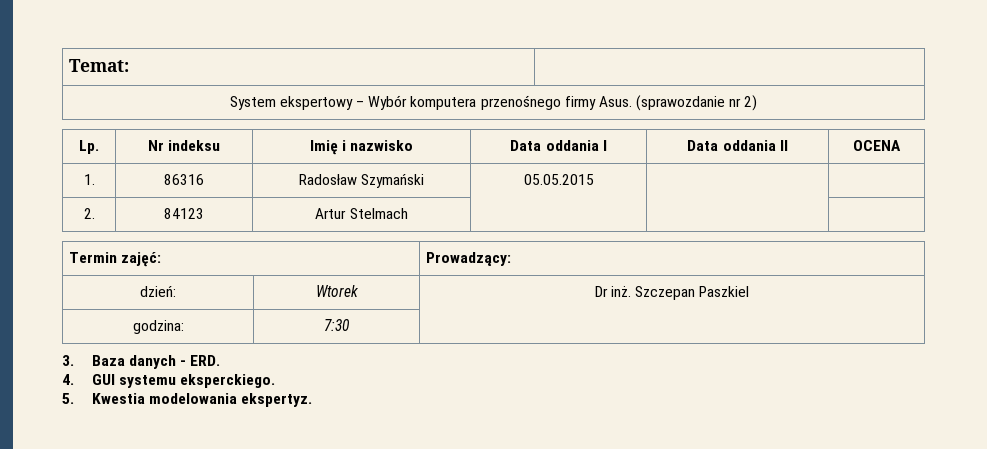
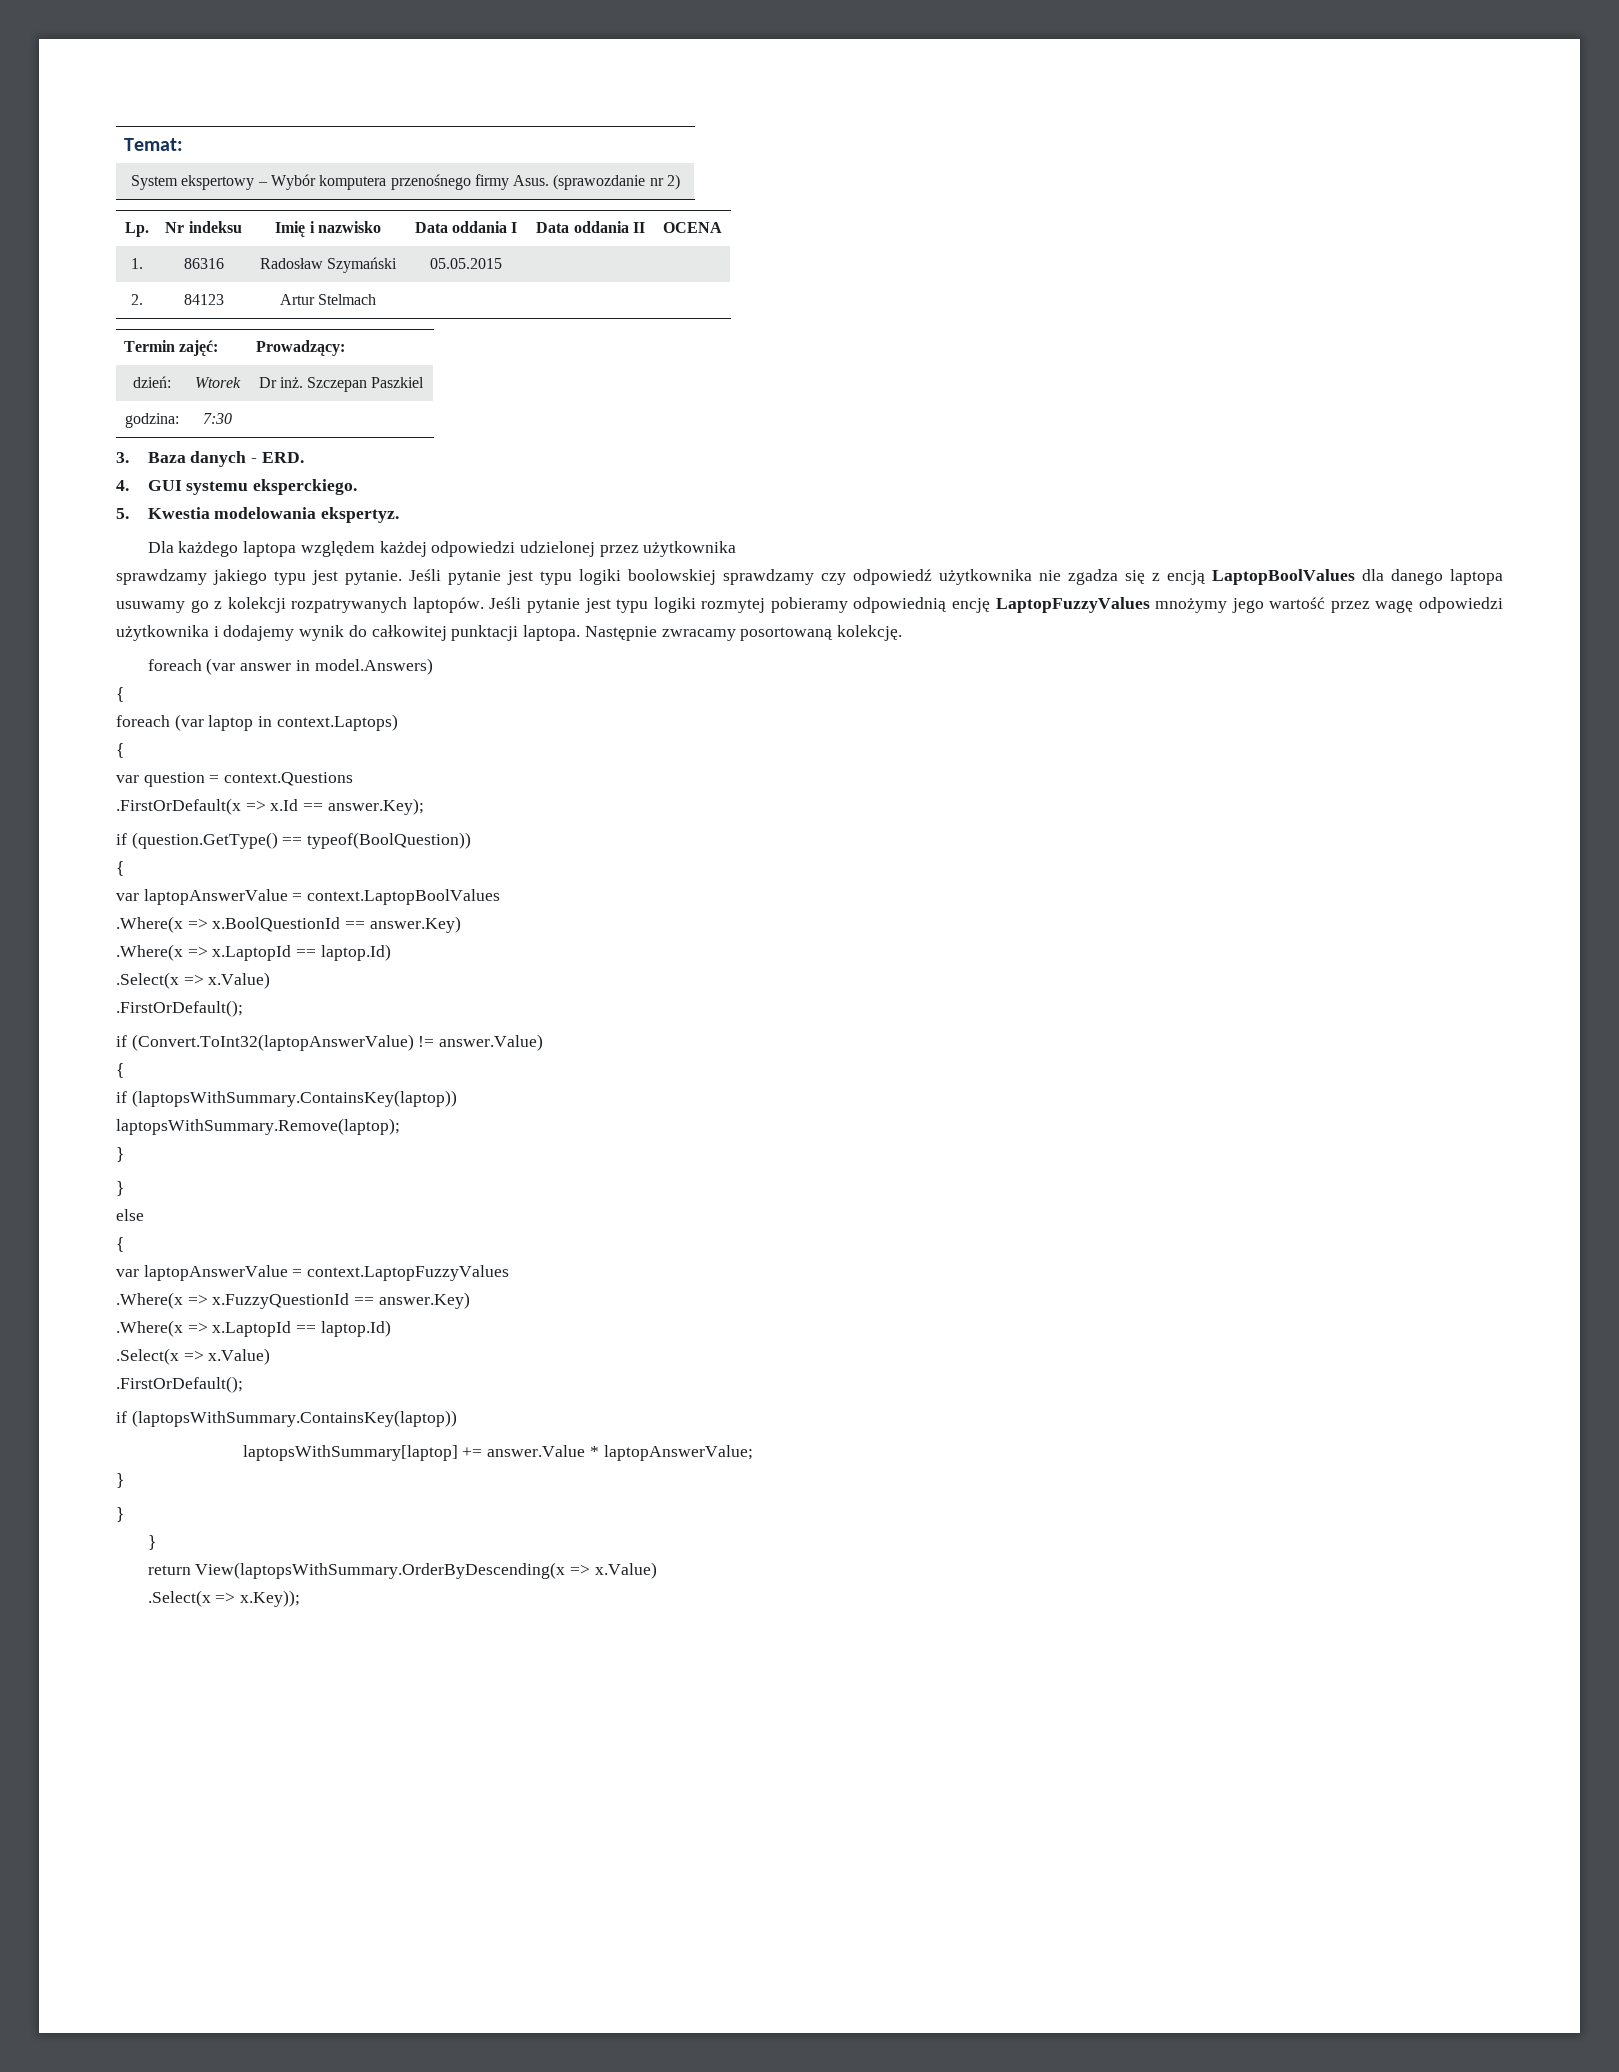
(313, 400) none -> [147,541,737,557] [116,569,1503,585] [116,597,1504,613] [116,625,902,641] [147,658,433,675] [116,687,124,702] [116,714,398,731] [116,743,124,758] [116,772,354,787] [116,798,424,815] [116,832,472,849] [116,861,124,876] [116,889,501,905] [116,916,461,933] [116,944,391,961] [116,972,271,989] [116,1000,243,1017] [116,1034,544,1051] [116,1063,124,1078] [116,1090,457,1107] [116,1118,400,1135] [116,1147,124,1162] [116,1181,124,1196] [116,1209,144,1221] [116,1237,124,1252] [116,1265,510,1281] [116,1292,470,1309] [116,1320,391,1337] [116,1348,271,1365] [116,1376,243,1393] [116,1410,457,1427] [242,1445,753,1461] [116,1473,124,1488] [116,1507,124,1522] [147,1535,156,1550] [147,1562,657,1579] [147,1590,301,1607] // Dla każdego laptopa względem każdej odpowiedzi udzielonej przez użytkownika // sprawdzamy jakiego typu jest pytanie. Jeśli pytanie jest typu logiki boolowskiej sprawdzamy czy odpowiedź użytkownika nie zgadza się z encją LaptopBoolValues dla danego laptopa usuwamy go z kolekcji rozpatrywanych laptopów. Jeśli pytanie jest typu logiki rozmytej pobieramy odpowiednią encję LaptopFuzzyValues mnożymy jego wartość przez wagę odpowiedzi użytkownika i dodajemy wynik do całkowitej punktacji laptopa. Następnie zwracamy posortowaną kolekcję. // foreach (var answer in model.Answers) // { // foreach (var laptop in context.Laptops) // { // var question = context.Questions // .FirstOrDefault(x => x.Id == answer.Key); // if (question.GetType() == typeof(BoolQuestion)) // { // var laptopAnswerValue = context.LaptopBoolValues // .Where(x => x.BoolQuestionId == answer.Key) // .Where(x => x.LaptopId == laptop.Id) // .Select(x => x.Value) // .FirstOrDefault(); // if (Convert.ToInt32(laptopAnswerValue) != answer.Value) // { // if (laptopsWithSummary.ContainsKey(laptop)) // laptopsWithSummary.Remove(laptop); // } // } // else // { // var laptopAnswerValue = context.LaptopFuzzyValues // .Where(x => x.FuzzyQuestionId == answer.Key) // .Where(x => x.LaptopId == laptop.Id) // .Select(x => x.Value) // .FirstOrDefault(); // if (laptopsWithSummary.ContainsKey(laptop)) // laptopsWithSummary[laptop] += answer.Value * laptopAnswerValue; // } // } // } // return View(laptopsWithSummary.OrderByDescending(x => x.Value) // .Select(x => x.Key));

